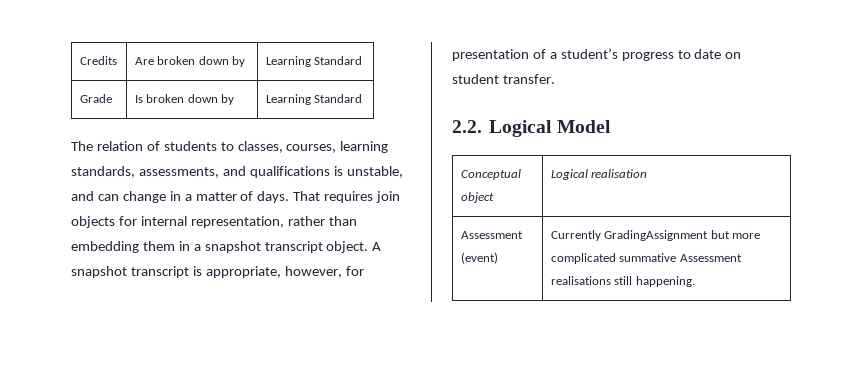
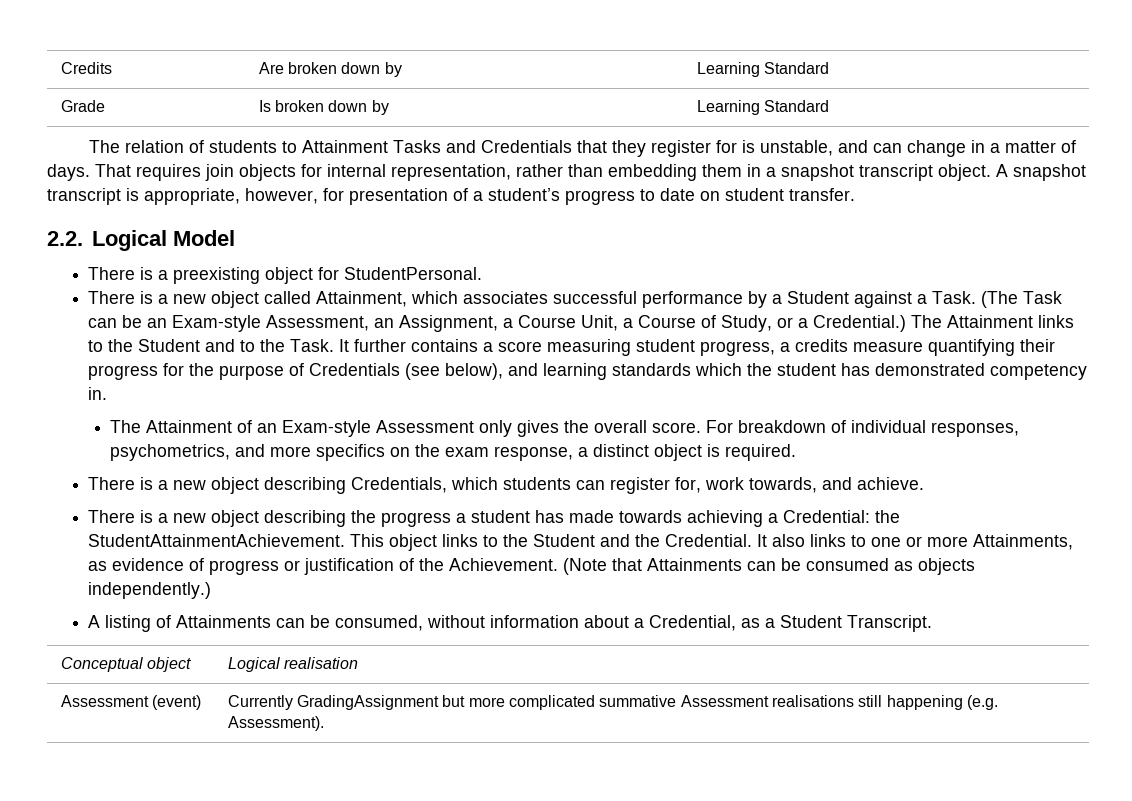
[237,141,389,153] [71,166,330,178] classes, courses, learning standards, assessments, and qualifications -> [302,140,738,157] Attainment Tasks and Credentials that they register for
(611, 126) none -> [88,267,483,284] [88,291,1063,308] [88,315,1075,332] [88,339,1056,356] [88,363,1088,380] [88,387,108,400] [110,420,1020,437] [110,444,797,461] [88,477,925,494] [88,510,901,527] [88,534,1074,551] [88,558,976,575] [88,582,212,599] [88,615,933,632] // There is a preexisting object for StudentPersonal. // There is a new object called Attainment, which associates successful performance by a Student against a Task. (The Task can be an Exam-style Assessment, an Assignment, a Course Unit, a Course of Study, or a Credential.) The Attainment links to the Student and to the Task. It further contains a score measuring student progress, a credits measure quantifying their progress for the purpose of Credentials (see below), and learning standards which the student has demonstrated competency in. // The Attainment of an Exam-style Assessment only gives the overall score. For breakdown of individual responses, psychometrics, and more specifics on the exam response, a distinct object is required. // There is a new object describing Credentials, which students can register for, work towards, and achieve. // There is a new object describing the progress a student has made towards achieving a Credential: the StudentAttainmentAchievement. This object links to the Student and the Credential. It also links to one or more Attainments, as evidence of progress or justification of the Achievement. (Note that Attainments can be consumed as objects independently.) // A listing of Attainments can be consumed, without information about a Credential, as a Student Transcript.
[635,276,695,287] happening. -> [886,695,998,710] [227,716,324,731] happening (e.g. Assessment).

